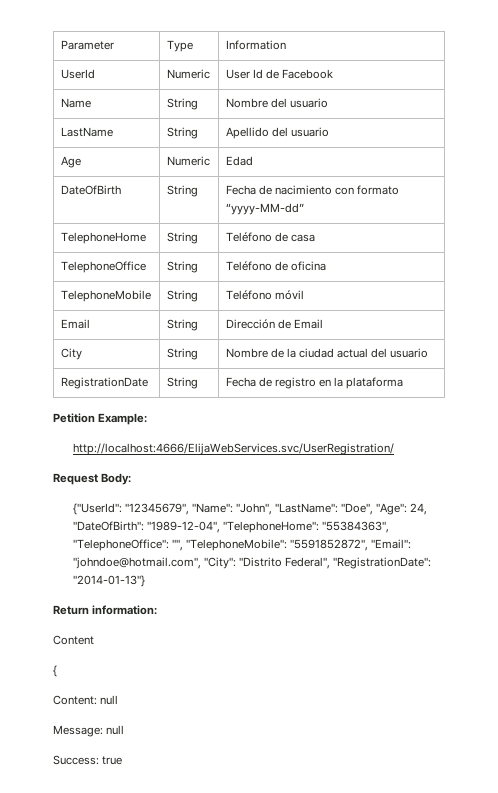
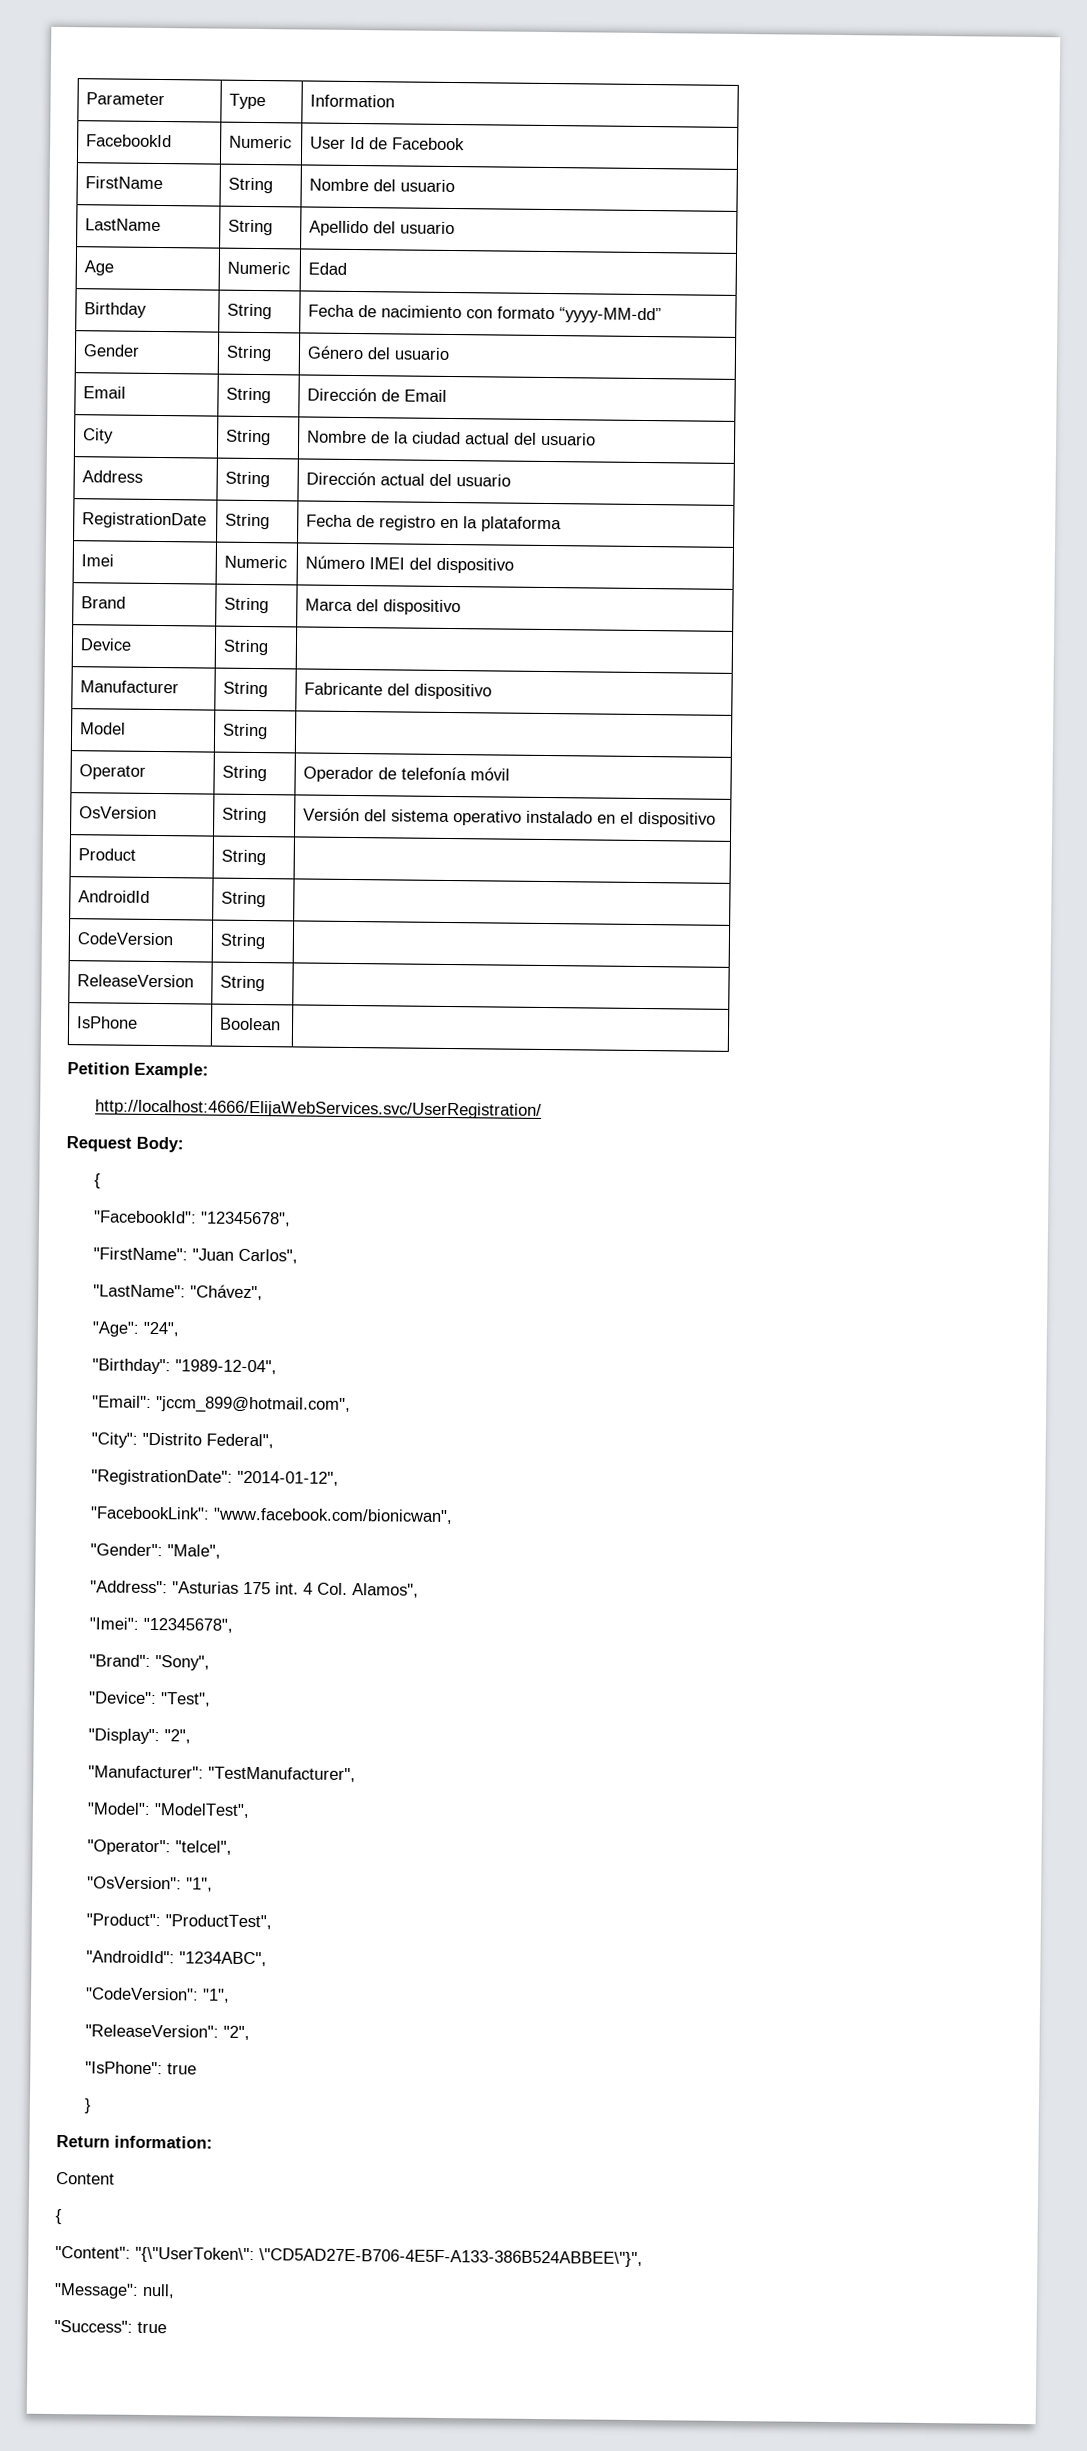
[60,69,95,79] UserId -> [86,134,173,148] FacebookId
[60,98,91,108] Name -> [85,176,164,190] FirstName
[60,185,121,195] DateOfBirth -> [84,302,148,318] Birthday
[60,232,146,244] [166,232,198,244] [225,232,315,242] [60,261,146,273] [166,261,198,273] [225,261,326,271] [60,290,151,302] [166,290,198,302] [225,290,304,300] TelephoneHome | String | Teléfono de casa // TelephoneOffice | String | Teléfono de oficina // TelephoneMobile | String | Teléfono móvil -> [83,344,141,357] [226,345,273,362] [307,345,451,360] Gender | String | Género del usuario
(429, 353) none -> [82,470,144,483] [225,471,271,488] [306,471,512,487] // Address | String | Dirección actual del usuario
(404, 383) none -> [81,554,115,567] [224,555,288,569] [305,555,515,574] [81,596,127,609] [224,597,270,614] [305,598,462,616] [80,638,133,651] [223,639,270,656] [80,680,180,694] [223,681,269,698] [304,682,493,700] [80,722,127,735] [222,723,269,740] [79,764,147,780] [222,765,268,782] [303,766,511,783] [79,806,158,820] [222,807,268,824] [303,807,717,828] [78,848,137,861] [221,849,267,866] [78,890,151,903] [221,891,267,908] [77,932,174,946] [220,933,266,950] [77,974,195,988] [220,975,266,992] [77,1016,139,1029] [219,1017,282,1031] // Imei | Numeric | Número IMEI del dispositivo // Brand | String | Marca del dispositivo // Device | String | // Manufacturer | String | Fabricante del dispositivo // Model | String | // Operator | String | Operador de telefonía móvil // OsVersion | String | Versión del sistema operativo instalado en el dispositivo // Product | String | // AndroidId | String | // CodeVersion | String | // ReleaseVersion | String | // IsPhone | Boolean |
[72,503,428,515] [72,521,390,533] [72,539,412,551] [72,557,432,569] [72,575,145,587] [53,605,158,615] [53,635,94,645] [53,665,57,677] [53,695,119,705] [53,725,125,737] [53,755,99,765] {"UserId": "12345679", "Name": "John", "LastName": "Doe", "Age": 24, "DateOfBirth": "1989-12-04", "TelephoneHome": "55384363", "TelephoneOffice": "", "TelephoneMobile": "5591852872", "Email": "johndoe@hotmail.com", "City": "Distrito Federal", "RegistrationDate": "2014-01-13"} // Return information: // Content // { // Content: null // Message: null // Success: -> [94,1173,102,1189] [94,1210,292,1227] [93,1247,299,1264] [93,1284,264,1301] [92,1321,180,1337] [92,1358,278,1375] [92,1395,352,1415] [91,1432,275,1449] [91,1469,340,1486] [90,1506,454,1525] [90,1543,222,1559] [90,1580,420,1598] [89,1617,234,1633] [89,1654,211,1671] [89,1691,212,1707] [88,1728,192,1745] [88,1765,357,1783] [87,1802,251,1819] [87,1839,233,1856] [87,1876,214,1892] [86,1913,273,1930] [86,1950,268,1967] [86,1987,231,2003] [85,2024,251,2041] [85,2061,198,2075] [84,2098,92,2114] [56,2135,213,2149] [56,2172,115,2185] [55,2209,62,2225] [55,2246,643,2268] [54,2283,175,2299] [54,2320,133,2333] { // "FacebookId": "12345678", // "FirstName": "Juan Carlos", // "LastName": "Chávez", // "Age": "24", // "Birthday": "1989-12-04", // "Email": "jccm_899@hotmail.com", // "City": "Distrito Federal", // "RegistrationDate": "2014-01-12", // "FacebookLink": "www.facebook.com/bionicwan", // "Gender": "Male", // "Address": "Asturias 175 int. 4 Col. Alamos", // "Imei": "12345678", // "Brand": "Sony", // "Device": "Test", // "Display": "2", // "Manufacturer": "TestManufacturer", // "Model": "ModelTest", // "Operator": "telcel", // "OsVersion": "1", // "Product": "ProductTest", // "AndroidId": "1234ABC", // "CodeVersion": "1", // "ReleaseVersion": "2", // "IsPhone": true // } // Return information: // Content // { // "Content": "{\"UserToken\": \"CD5AD27E-B706-4E5F-A133-386B524ABBEE\"}", // "Message": null, // "Success":

